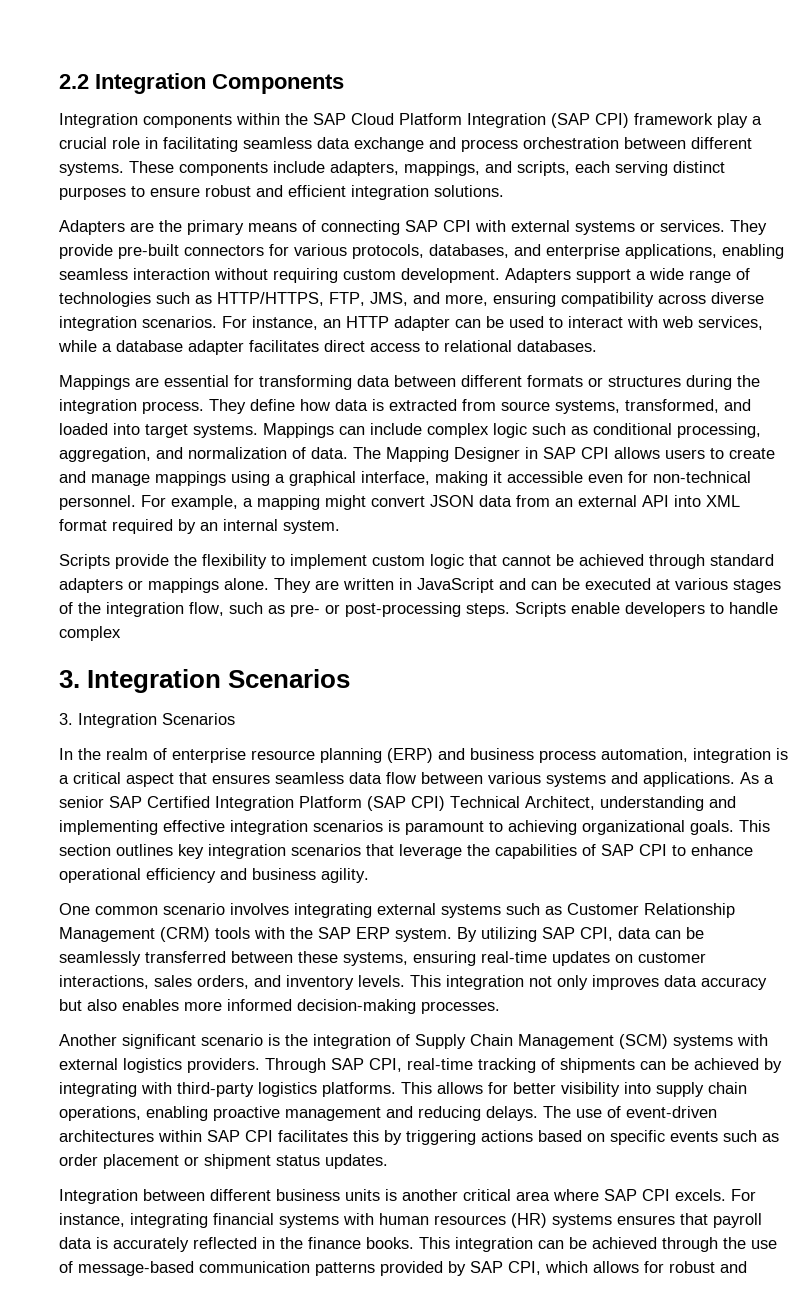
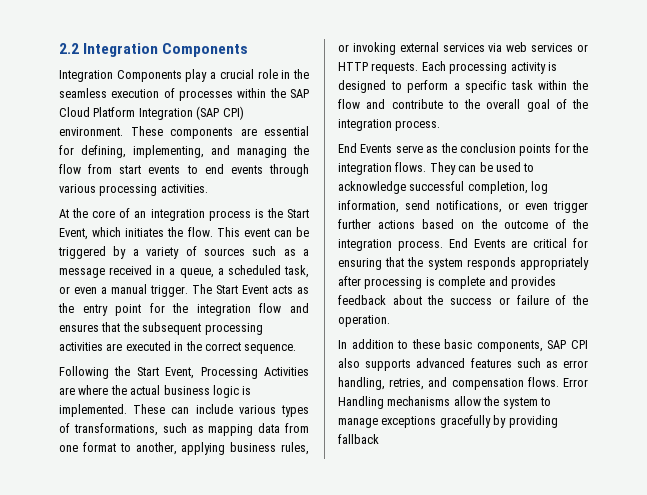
[143,114,232,128] components -> [116,69,310,82] [59,88,233,101] Components play a crucial role in the seamless execution of processes
[634,113,762,128] [59,137,752,152] [59,161,725,176] [59,185,504,200] [59,220,767,235] [59,244,784,259] [59,268,750,283] [59,292,764,307] [59,316,763,331] [58,340,597,355] [59,375,760,390] [59,399,751,414] [59,423,761,438] [59,447,775,462] [59,471,751,486] [59,495,740,510] [59,519,340,534] [59,554,774,569] [59,578,781,593] [59,602,778,617] [59,626,121,641] [59,669,351,693] [59,713,235,728] [59,748,788,763] [59,772,774,787] [59,796,736,811] [59,820,770,835] [59,844,753,859] [59,868,369,883] [59,903,735,918] [59,927,704,942] [59,951,706,966] [59,975,767,990] [59,999,500,1014] [59,1034,768,1049] [59,1058,782,1073] [59,1082,747,1097] [59,1106,717,1121] [59,1130,779,1145] [59,1154,388,1169] [59,1189,756,1204] [59,1213,762,1228] [59,1237,777,1252] [59,1261,747,1276] framework play a crucial role in facilitating seamless data exchange and process orchestration between different systems. These components include adapters, mappings, and scripts, each serving distinct purposes to ensure robust and efficient integration solutions. // Adapters are the primary means of connecting SAP CPI with external systems or services. They provide pre-built connectors for various protocols, databases, and enterprise applications, enabling seamless interaction without requiring custom development. Adapters support a wide range of technologies such as HTTP/HTTPS, FTP, JMS, and more, ensuring compatibility across diverse integration scenarios. For instance, an HTTP adapter can be used to interact with web services, while a database adapter facilitates direct access to relational databases. // Mappings are essential for transforming data between different formats or structures during the integration process. They define how data is extracted from source systems, transformed, and loaded into target systems. Mappings can include complex logic such as conditional processing, aggregation, and normalization of data. The Mapping Designer in SAP CPI allows users to create and manage mappings using a graphical interface, making it accessible even for non-technical personnel. For example, a mapping might convert JSON data from an external API into XML format required by an internal system. // Scripts provide the flexibility to implement custom logic that cannot be achieved through standard adapters or mappings alone. They are written in JavaScript and can be executed at various stages of the integration flow, such as pre- or post-processing steps. Scripts enable developers to handle complex // 3. Integration Scenarios // 3. Integration Scenarios // In the realm of enterprise resource planning (ERP) and business process automation, integration is a critical aspect that ensures seamless data flow between various systems and applications. As a senior SAP Certified Integration Platform (SAP CPI) Technical Architect, understanding and implementing effective integration scenarios is paramount to achieving organizational goals. This section outlines key integration scenarios that leverage the capabilities of SAP CPI to enhance operational efficiency and business agility. // One common scenario involves integrating external systems such as Customer Relationship Management (CRM) tools with the SAP ERP system. By utilizing SAP CPI, data can be seamlessly transferred between these systems, ensuring real-time updates on customer interactions, sales orders, and inventory levels. This integration not only improves data accuracy but also enables more informed decision-making processes. // Another significant scenario is the integration of Supply Chain Management (SCM) systems with external logistics providers. Through SAP CPI, real-time tracking of shipments can be achieved by integrating with third-party logistics platforms. This allows for better visibility into supply chain operations, enabling proactive management and reducing delays. The use of event-driven architectures within SAP CPI facilitates this by triggering actions based on specific events such as order placement or shipment status updates. // Integration between different business units is another critical area where SAP CPI excels. For instance, integrating financial systems with human resources (HR) systems ensures that payroll data is accurately reflected in the finance books. This integration can be achieved through the use of message-based communication patterns provided by SAP CPI, which allows for robust and -> [59,126,309,139] [59,145,309,158] [59,164,309,177] [59,184,208,196] [59,208,309,221] [59,227,309,240] [58,246,309,259] [59,265,309,278] [59,284,309,297] [58,303,309,316] [59,322,263,335] [59,341,297,354] [59,366,309,379] [59,385,252,398] [59,404,309,417] [59,423,309,436] [59,442,309,455] [338,42,588,55] [338,61,557,74] [338,80,588,93] [338,99,588,112] [338,119,441,131] [338,143,588,156] [338,162,535,175] [338,181,549,194] [338,200,588,213] [338,219,588,229] [338,238,588,251] [338,257,589,270] [338,276,556,289] [338,295,588,305] [338,315,390,327] [338,339,588,352] [338,358,588,371] [338,377,588,390] [338,396,551,409] [338,415,558,428] [338,434,379,444] environment. These components are essential for defining, implementing, and managing the flow from start events to end events through various processing activities. // At the core of an integration process is the Start Event, which initiates the flow. This event can be triggered by a variety of sources such as a message received in a queue, a scheduled task, or even a manual trigger. The Start Event acts as the entry point for the integration flow and ensures that the subsequent processing activities are executed in the correct sequence. // Following the Start Event, Processing Activities are where the actual business logic is implemented. These can include various types of transformations, such as mapping data from one format to another, applying business rules, or invoking external services via web services or HTTP requests. Each processing activity is designed to perform a specific task within the flow and contribute to the overall goal of the integration process. // End Events serve as the conclusion points for the integration flows. They can be used to acknowledge successful completion, log information, send notifications, or even trigger further actions based on the outcome of the integration process. End Events are critical for ensuring that the system responds appropriately after processing is complete and provides feedback about the success or failure of the operation. // In addition to these basic components, SAP CPI also supports advanced features such as error handling, retries, and compensation flows. Error Handling mechanisms allow the system to manage exceptions gracefully by providing fallback

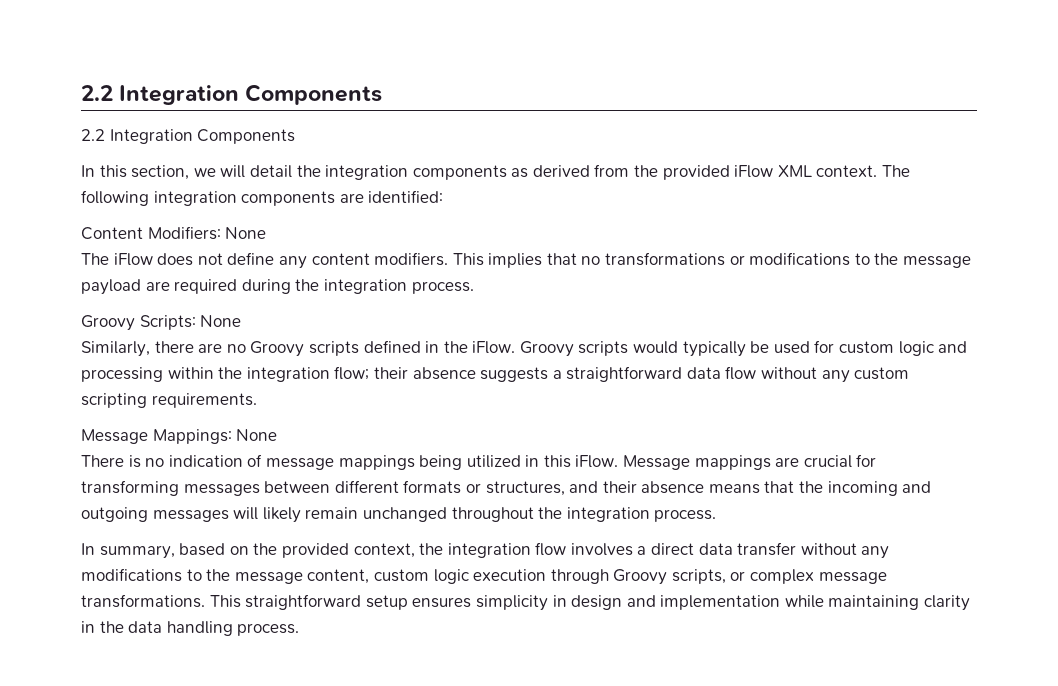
[59,43,249,57] [59,69,310,82] [59,88,309,101] [59,106,244,120] [59,126,309,139] [59,145,309,158] [59,164,309,177] [59,184,208,196] [59,208,309,221] [59,227,309,240] [58,246,309,259] [59,265,309,278] [59,284,309,297] [58,303,309,316] [59,322,263,335] [59,341,297,354] [59,366,309,379] [59,385,252,398] [59,404,309,417] [59,423,309,436] [59,442,309,455] [338,42,588,55] [338,61,557,74] [338,80,588,93] [338,99,588,112] [338,119,441,131] [338,143,588,156] [338,162,535,175] [338,181,549,194] [338,200,588,213] [338,219,588,229] [338,238,588,251] [338,257,589,270] [338,276,556,289] [338,295,588,305] [338,315,390,327] [338,339,588,352] [338,358,588,371] [338,377,588,390] [338,396,551,409] [338,415,558,428] [338,434,379,444] 2.2 Integration Components // Integration Components play a crucial role in the seamless execution of processes within the SAP Cloud Platform Integration (SAP CPI) environment. These components are essential for defining, implementing, and managing the flow from start events to end events through various processing activities. // At the core of an integration process is the Start Event, which initiates the flow. This event can be triggered by a variety of sources such as a message received in a queue, a scheduled task, or even a manual trigger. The Start Event acts as the entry point for the integration flow and ensures that the subsequent processing activities are executed in the correct sequence. // Following the Start Event, Processing Activities are where the actual business logic is implemented. These can include various types of transformations, such as mapping data from one format to another, applying business rules, or invoking external services via web services or HTTP requests. Each processing activity is designed to perform a specific task within the flow and contribute to the overall goal of the integration process. // End Events serve as the conclusion points for the integration flows. They can be used to acknowledge successful completion, log information, send notifications, or even trigger further actions based on the outcome of the integration process. End Events are critical for ensuring that the system responds appropriately after processing is complete and provides feedback about the success or failure of the operation. // In addition to these basic components, SAP CPI also supports advanced features such as error handling, retries, and compensation flows. Error Handling mechanisms allow the system to manage exceptions gracefully by providing fallback -> [81,84,383,105] [81,129,296,144] [81,164,911,180] [81,190,444,206] [81,226,267,240] [81,252,972,269] [81,279,474,295] [81,315,242,331] [81,340,968,357] [81,366,910,383] [81,393,257,408] [81,429,278,444] [81,454,877,470] [81,480,932,496] [81,507,717,523] [81,542,890,559] [81,568,887,585] [81,594,971,611] [81,621,300,636] 2.2 Integration Components // 2.2 Integration Components // In this section, we will detail the integration components as derived from the provided iFlow XML context. The following integration components are identified: // Content Modifiers: None // The iFlow does not define any content modifiers. This implies that no transformations or modifications to the message payload are required during the integration process. // Groovy Scripts: None // Similarly, there are no Groovy scripts defined in the iFlow. Groovy scripts would typically be used for custom logic and processing within the integration flow; their absence suggests a straightforward data flow without any custom scripting requirements. // Message Mappings: None // There is no indication of message mappings being utilized in this iFlow. Message mappings are crucial for transforming messages between different formats or structures, and their absence means that the incoming and outgoing messages will likely remain unchanged throughout the integration process. // In summary, based on the provided context, the integration flow involves a direct data transfer without any modifications to the message content, custom logic execution through Groovy scripts, or complex message transformations. This straightforward setup ensures simplicity in design and implementation while maintaining clarity in the data handling process.

